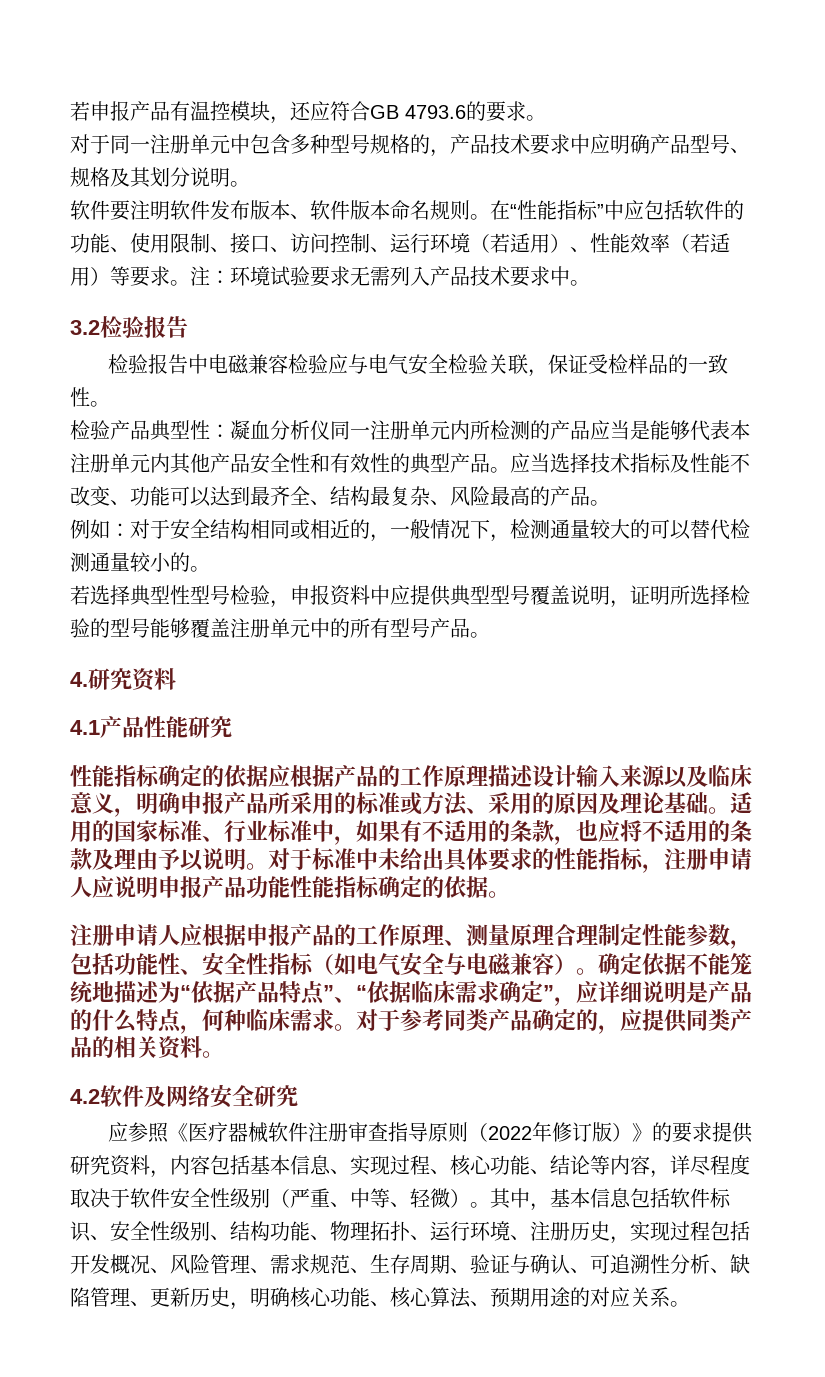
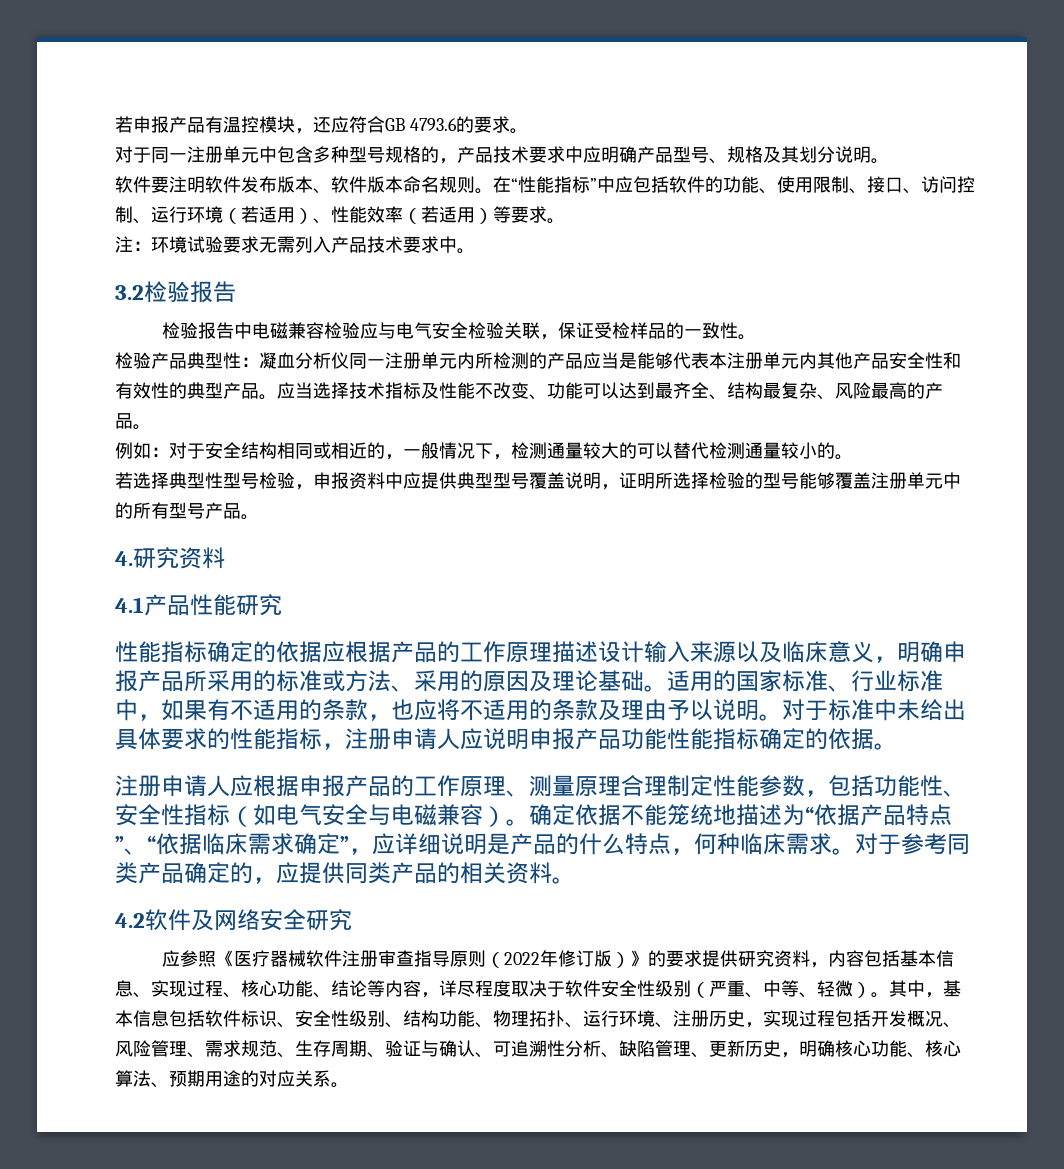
(190, 283) none -> (565, 221) //

